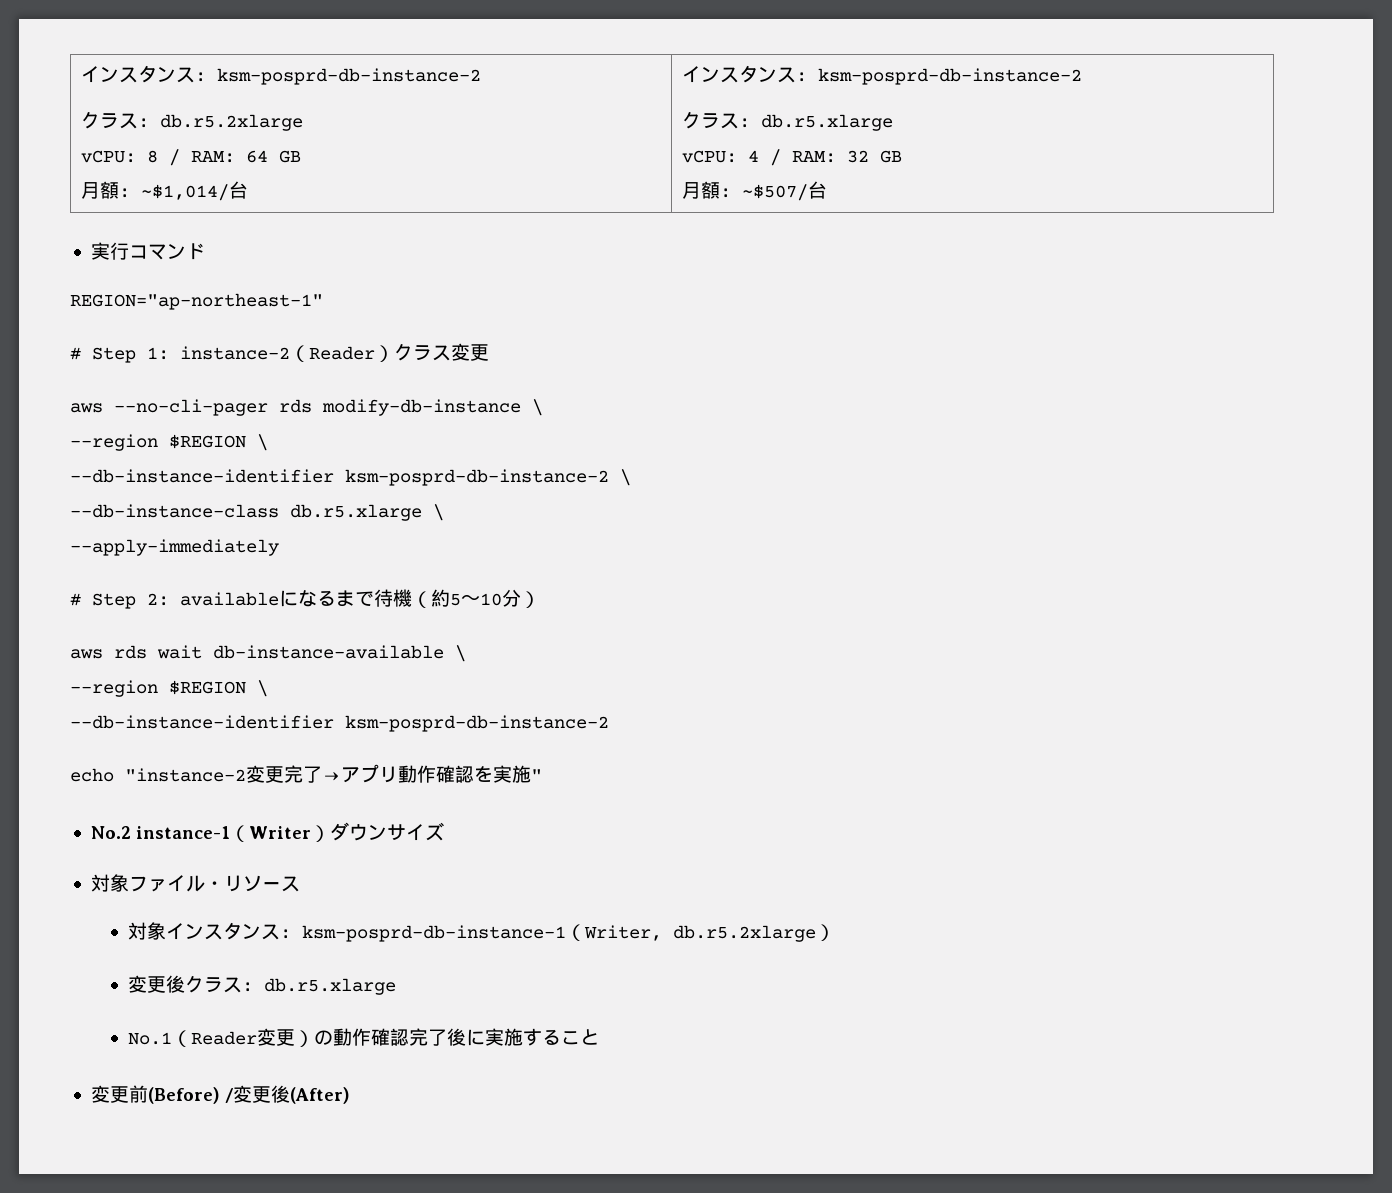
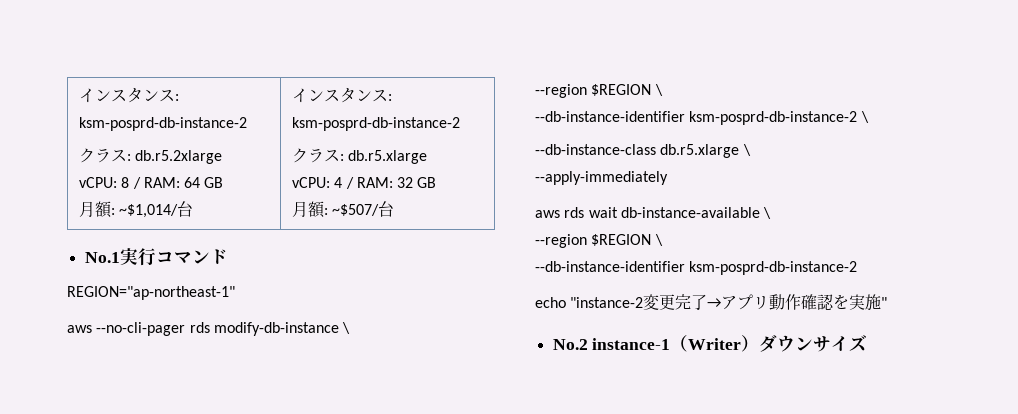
(828, 190) none -> [84,252,120,263] No.1
[70,343,489,363] // # Step 1: instance-2（Reader）クラス変更 -> (235, 293) none
[70,589,540,609] // # Step 2: availableになるまで待機（約5〜10分） -> (668, 178) none
[90,874,300,892] [127,922,835,942] [127,975,396,995] [127,1028,599,1047] [90,1085,350,1104] // 対象ファイル・リソース // 対象インスタンス: ksm-posprd-db-instance-1（Writer, db.r5.2xlarge） // 変更後クラス: db.r5.xlarge // No.1（Reader変更）の動作確認完了後に実施すること // 変更前(Before) /変更後(After) -> (868, 343) none

